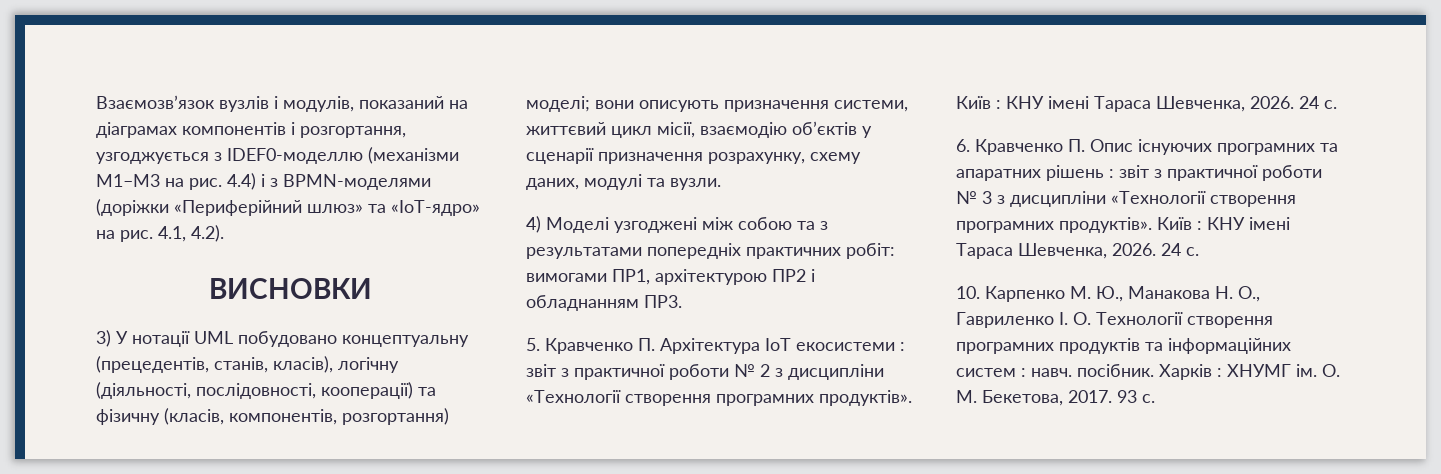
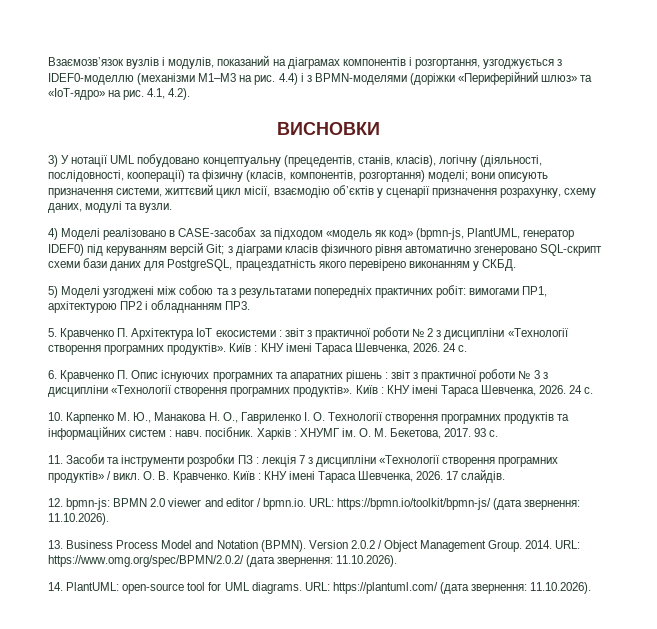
(609, 225) none -> [103,227,575,240] [48,242,603,256] [48,258,517,271] [48,286,101,298] реалізовано в CASE-засобах за підходом «модель як код» (bpmn-js, PlantUML, генератор IDEF0) під керуванням версій Git; з діаграми класів фізичного рівня автоматично згенеровано SQL-скрипт схеми бази даних для PostgreSQL, працездатність якого перевірено виконанням у СКБД. // 5) Моделі
(1155, 398) none -> [48,454,559,467] [48,469,506,483] [48,498,581,510] [48,513,109,525] [48,540,581,552] [48,555,398,567] [48,582,592,594] // 11. Засоби та інструменти розробки ПЗ : лекція 7 з дисципліни «Технології створення програмних продуктів» / викл. О. В. Кравченко. Київ : КНУ імені Тараса Шевченка, 2026. 17 слайдів. // 12. bpmn-js: BPMN 2.0 viewer and editor / bpmn.io. URL: https://bpmn.io/toolkit/bpmn-js/ (дата звернення: 11.10.2026). // 13. Business Process Model and Notation (BPMN). Version 2.0.2 / Object Management Group. 2014. URL: https://www.omg.org/spec/BPMN/2.0.2/ (дата звернення: 11.10.2026). // 14. PlantUML: open-source tool for UML diagrams. URL: https://plantuml.com/ (дата звернення: 11.10.2026).

